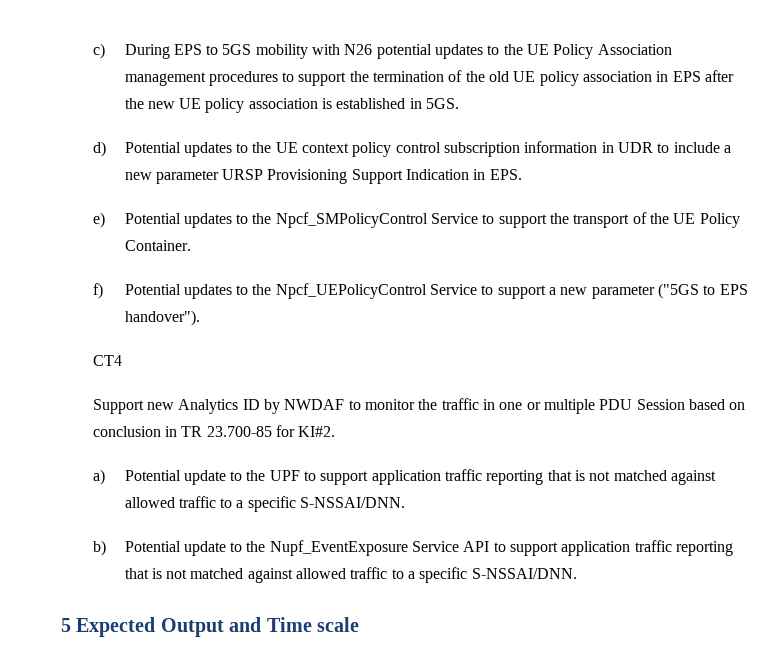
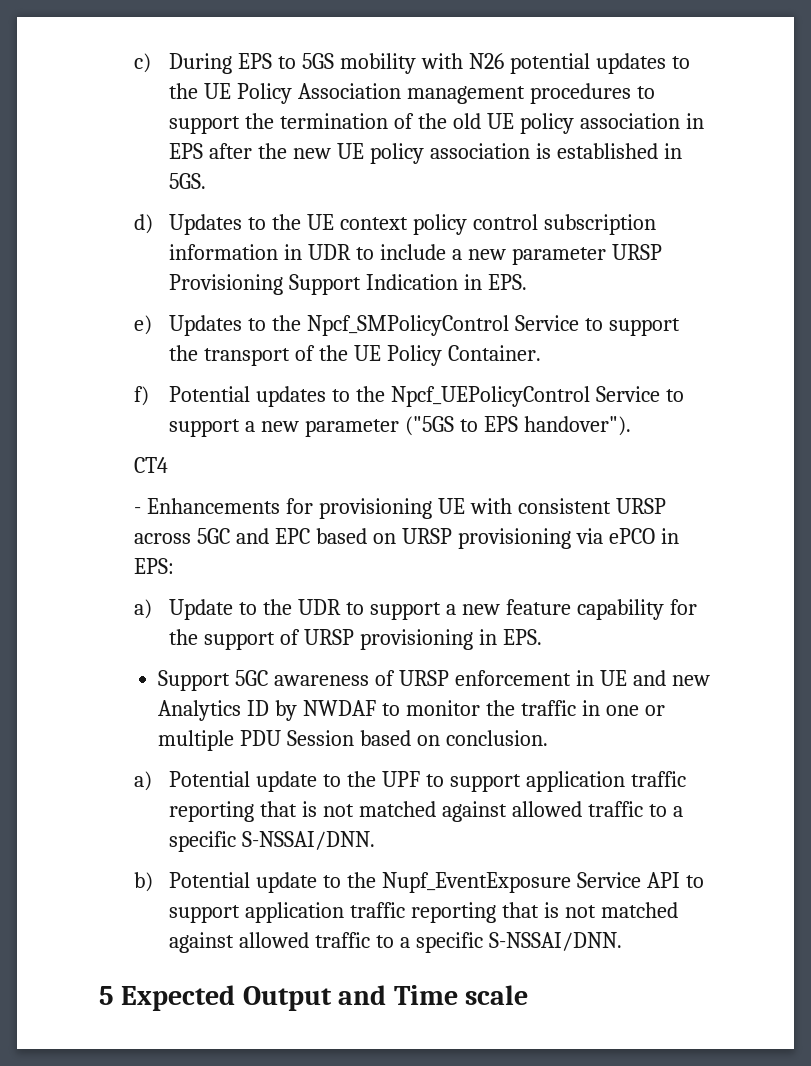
[124,142,232,157] Potential updates -> [169,214,243,235] Updates
[124,213,232,228] Potential updates -> [169,315,243,336] Updates
[92,399,144,414] Support -> [134,498,666,519] [134,528,679,549] [134,558,175,574] [134,599,697,620] [169,629,542,650] [158,670,666,691] - Enhancements for provisioning UE with consistent URSP across 5GC and EPC based on URSP provisioning via ePCO in EPS: // a) Update to the UDR to support a new feature capability for the support of URSP provisioning in EPS. // Support 5GC awareness of URSP enforcement in UE and
[92,425,336,437] conclusion in TR 23.700-85 for KI#2. -> [446,730,549,746] conclusion.

